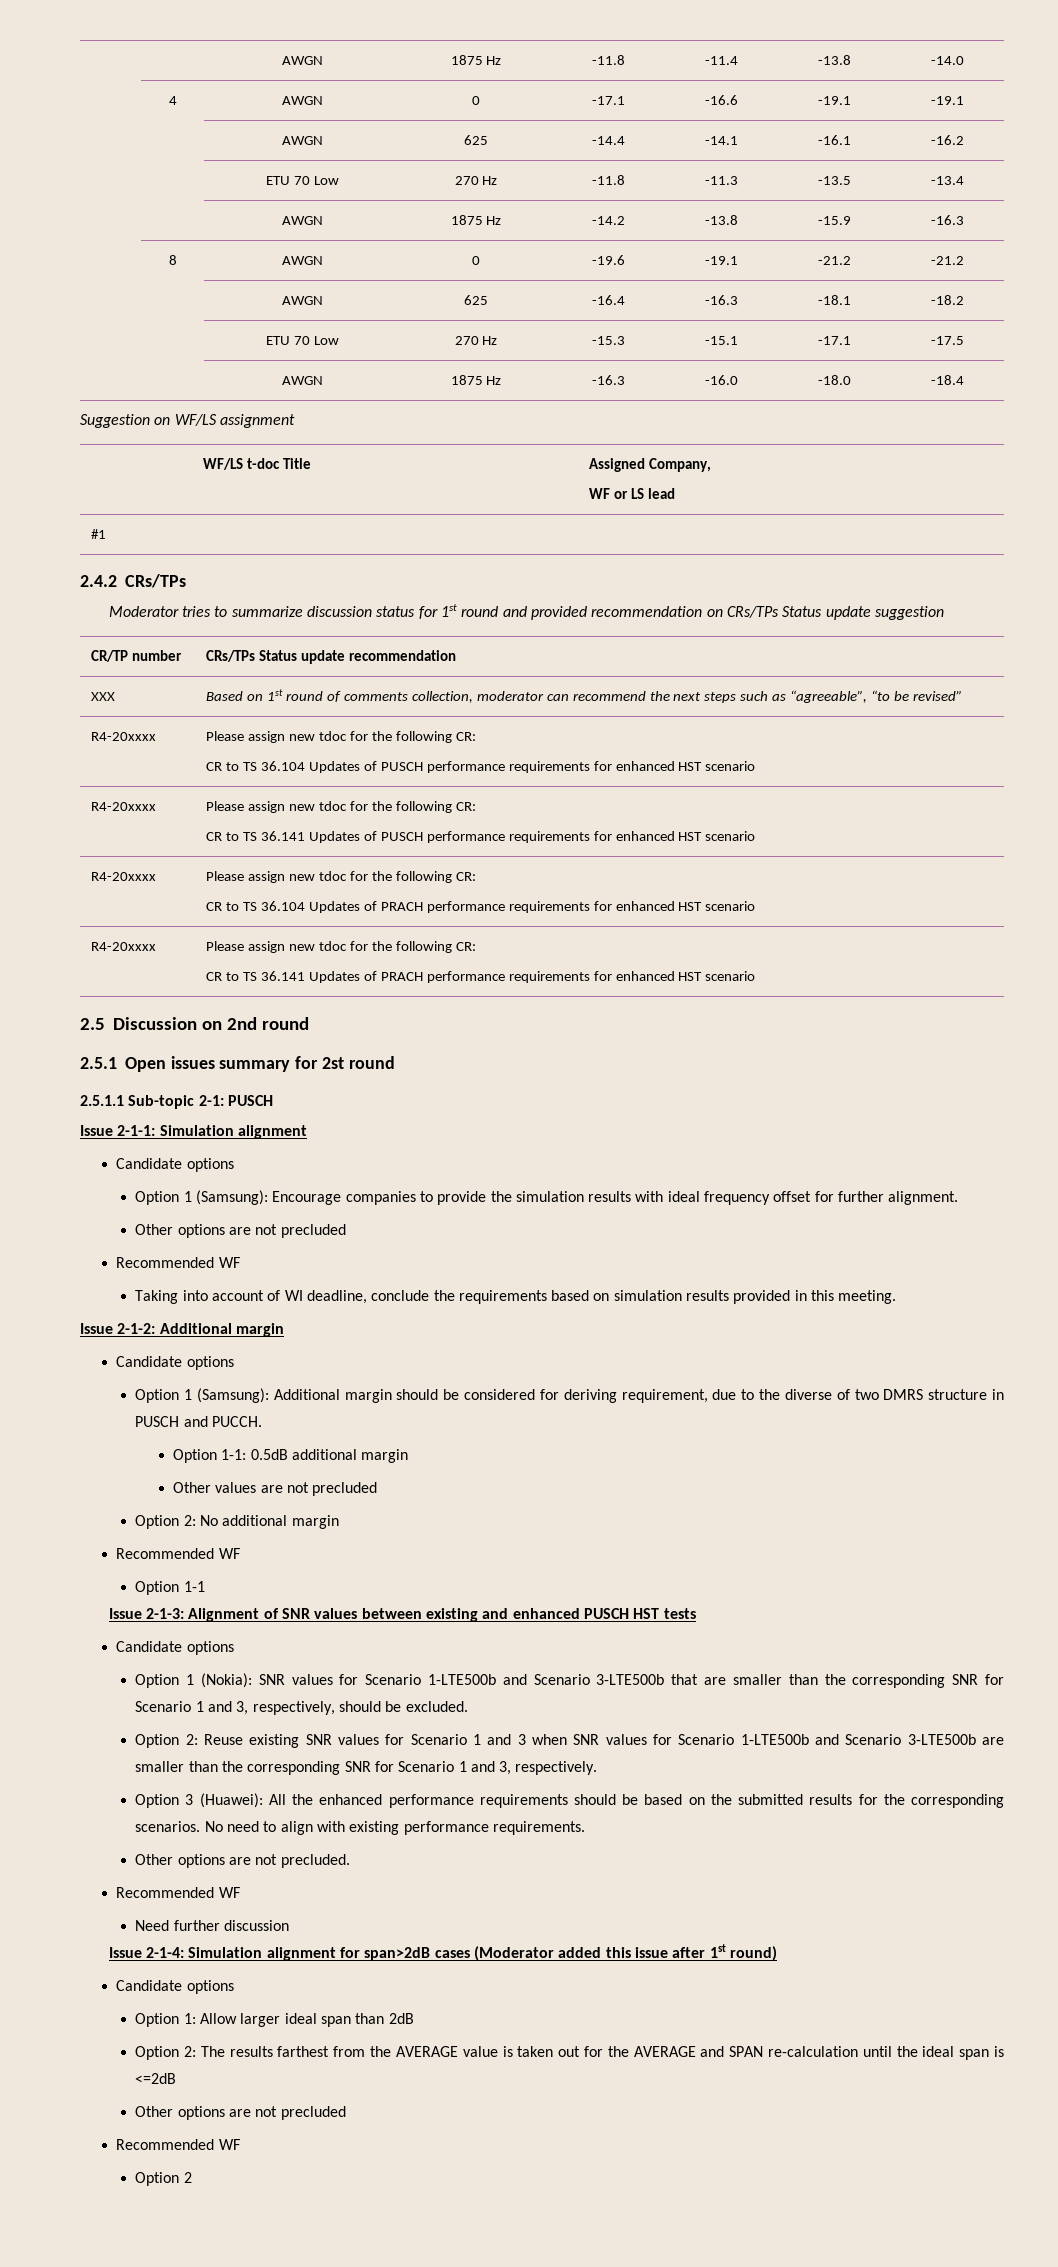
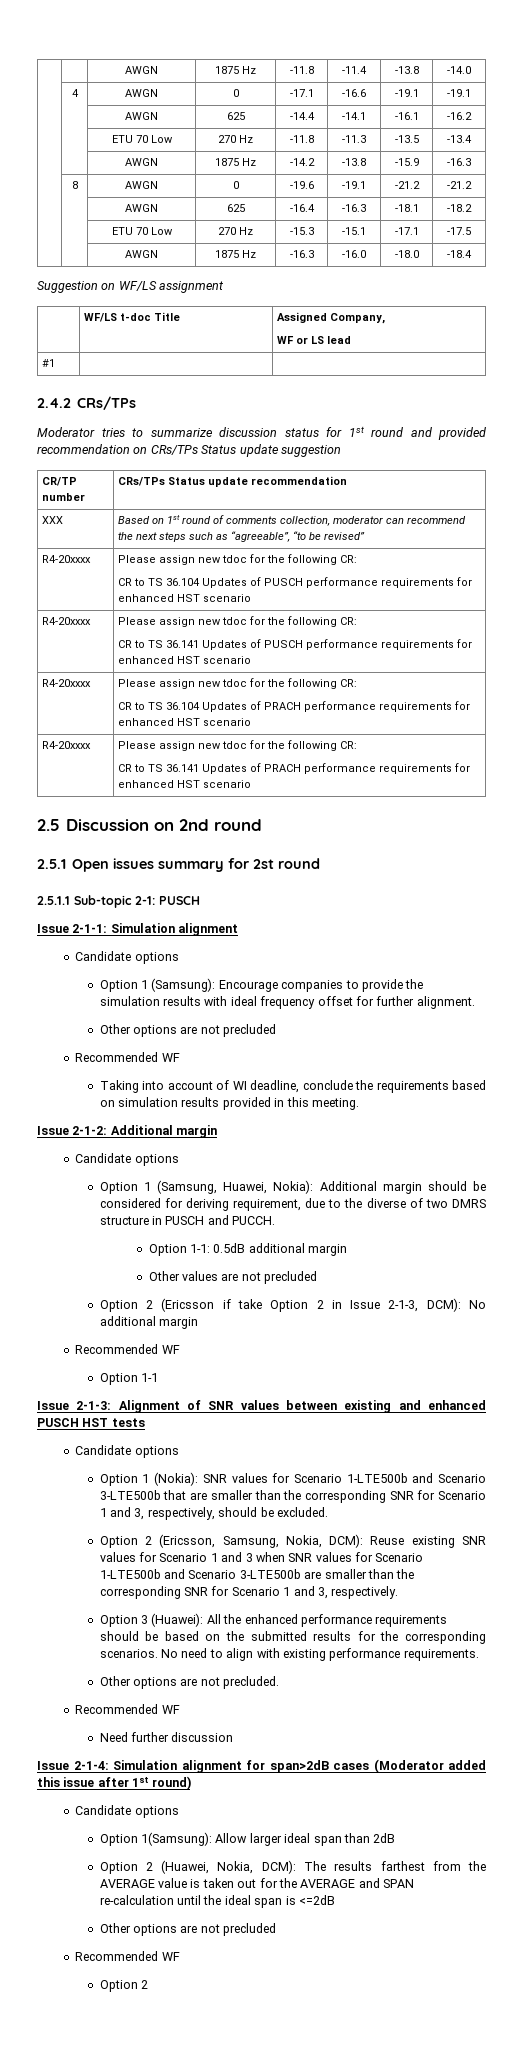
[196,1388,269,1403] (Samsung): -> [157,1180,314,1194] (Samsung, Huawei, Nokia):
[183,1515,196,1526] 2: -> [146,1298,461,1312] 2 (Ericsson if take Option 2 in Issue 2-1-3, DCM):
[185,1734,198,1745] 2: -> [145,1534,364,1548] 2 (Ericsson, Samsung, Nokia, DCM):
[183,2013,196,2024] 1: -> [141,1832,213,1846] 1(Samsung):
[184,2046,197,2057] 2: -> [145,1860,296,1874] 2 (Huawei, Nokia, DCM):

